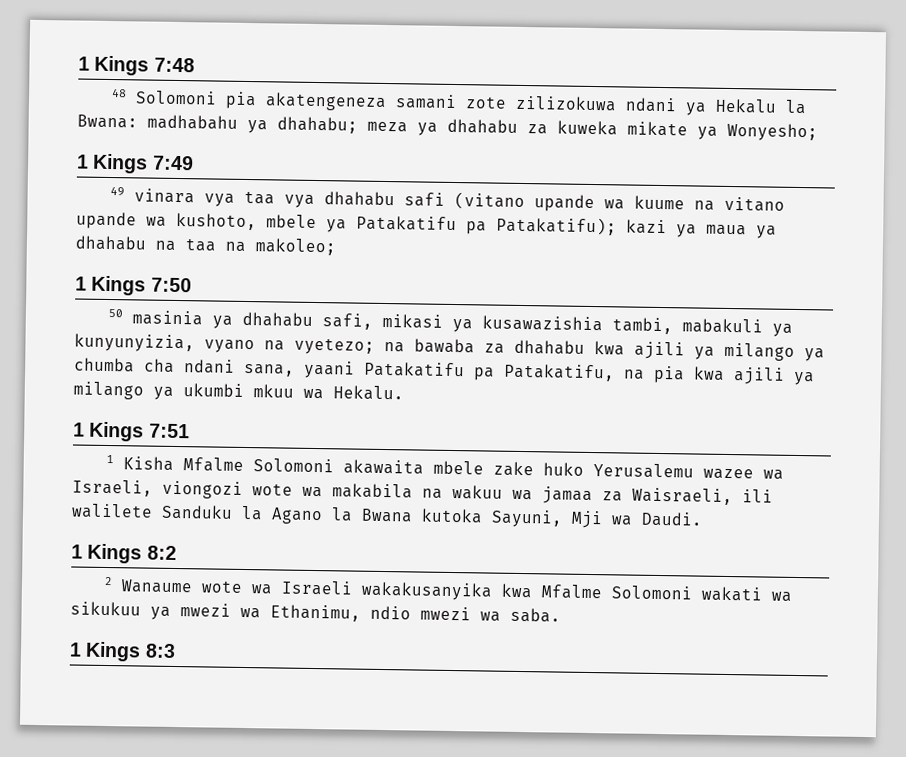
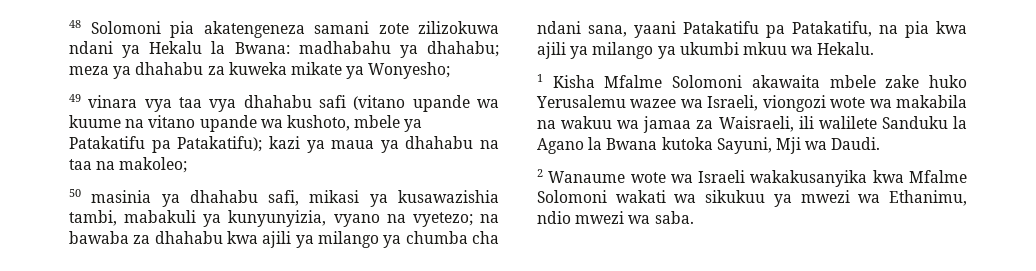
[78,55,195,76] 1 Kings 7:48 // -> (69, 24) none
[77,153,194,174] // 1 Kings 7:49 -> (451, 70) none
[75,275,192,296] // 1 Kings 7:50 -> (188, 165) none
[73,421,190,442] // 1 Kings 7:51 -> (875, 48) none
[71,543,177,564] // 1 Kings 8:2 -> (881, 143) none
[69,641,176,662] // 1 Kings 8:3 -> (694, 217) none

